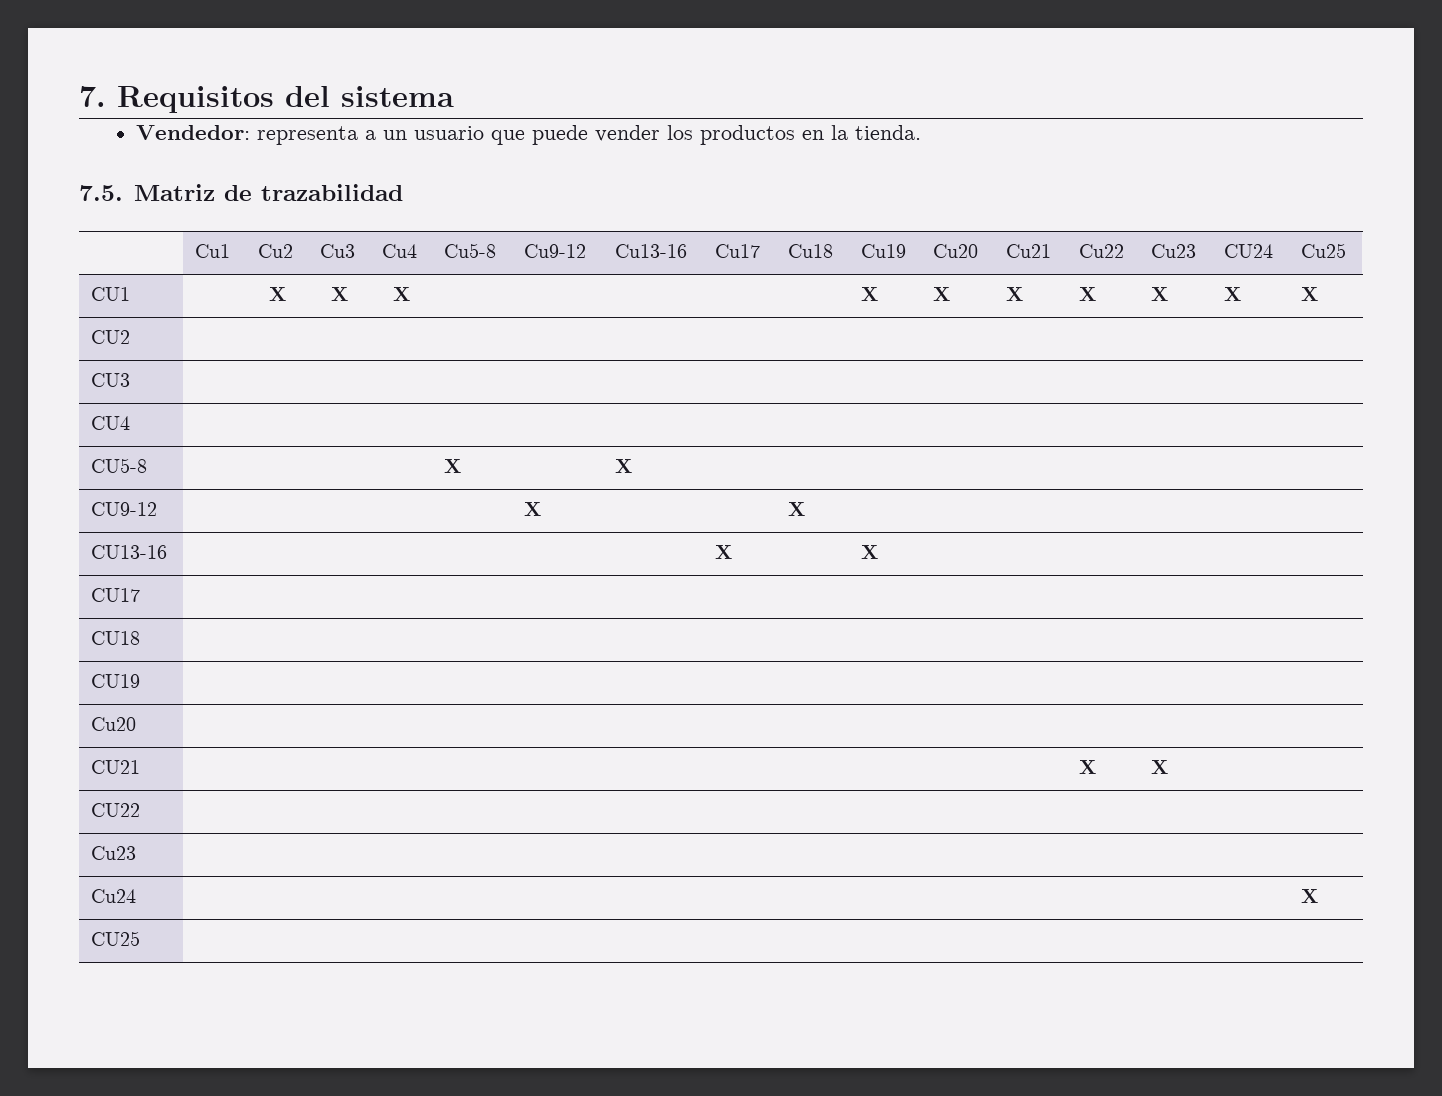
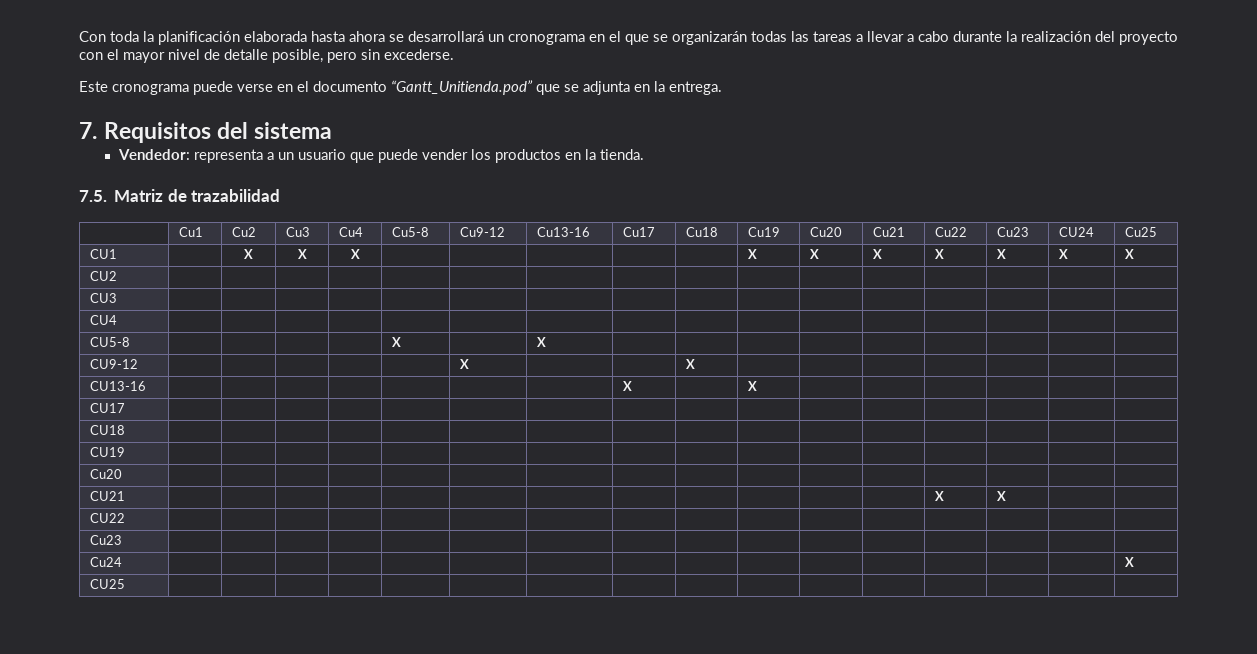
(79, 96) none -> [79,31,1178,45] [79,49,454,63] [79,80,722,95] Con toda la planificación elaborada hasta ahora se desarrollará un cronograma en el que se organizarán todas las tareas a llevar a cabo durante la realización del proyecto con el mayor nivel de detalle posible, pero sin excederse. // Este cronograma puede verse en el documento “Gantt_Unitienda.pod” que se adjunta en la entrega. //

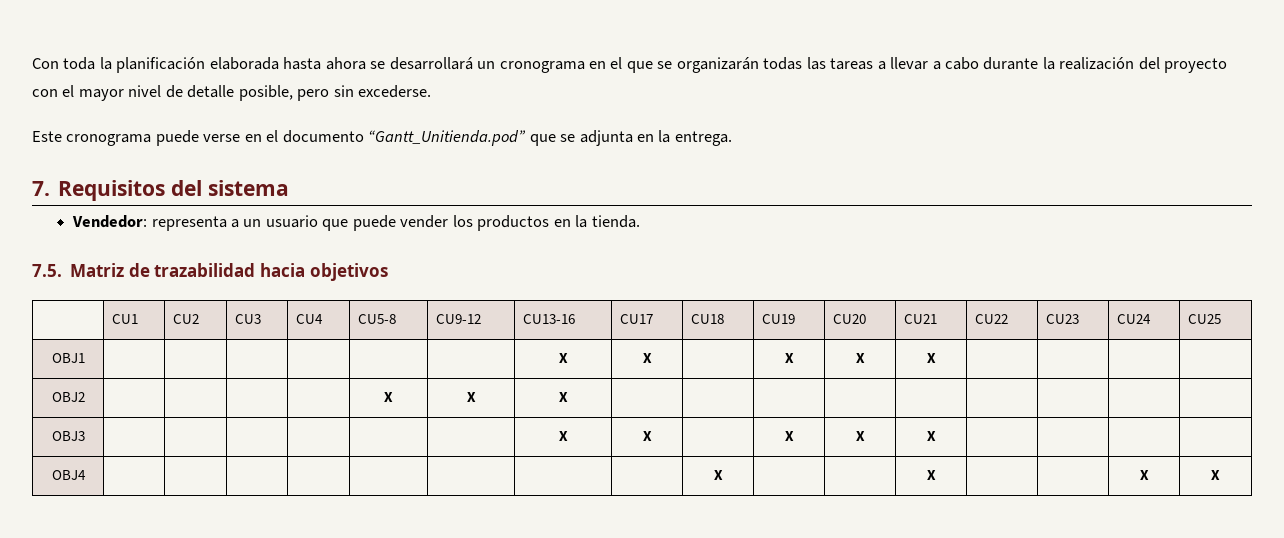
[178,227,203,237] [231,227,256,237] [285,227,310,237] [338,227,363,237] [391,227,429,237] [459,227,505,237] [536,227,590,237] [622,227,655,237] [685,227,718,237] [747,227,780,237] [809,227,842,237] [872,227,905,237] [934,227,967,237] [996,227,1029,237] [1058,227,1094,237] [1124,227,1157,237] [89,249,117,259] // | Cu1 | Cu2 | Cu3 | Cu4 | Cu5-8 | Cu9-12 | Cu13-16 | Cu17 | Cu18 | Cu19 | Cu20 | Cu21 | Cu22 | Cu23 | CU24 | Cu25 // CU1 -> [260,263,388,281] [112,314,139,324] [173,314,200,324] [235,314,262,324] [296,314,324,324] [358,314,397,324] [436,314,482,324] [523,314,576,324] [620,314,654,324] [691,314,725,324] [762,314,796,324] [833,314,867,324] [904,314,938,324] [975,314,1009,324] [1046,314,1080,324] [1117,314,1152,324] [1188,314,1222,324] [51,353,85,363] [558,353,568,363] [642,353,652,363] [784,353,794,363] [855,353,865,363] [926,353,936,363] [51,392,85,402] hacia objetivos // | CU1 | CU2 | CU3 | CU4 | CU5-8 | CU9-12 | CU13-16 | CU17 | CU18 | CU19 | CU20 | CU21 | CU22 | CU23 | CU24 | CU25 // OBJ1 | | | | | | | X | X | | X | X | X | | | | // OBJ2 | | |
[747,249,757,259] [809,249,819,259] [872,249,882,259] [934,249,944,259] [996,249,1006,259] [1058,249,1068,259] [1124,249,1134,259] [89,271,117,281] [89,293,117,303] [89,315,117,325] [89,337,130,347] [391,337,401,347] [536,337,546,347] [89,359,138,369] [459,359,469,369] [685,359,695,369] [89,381,146,391] [622,381,632,391] [747,381,757,391] [89,403,125,413] [89,425,125,435] [89,447,125,457] [89,469,122,479] [89,491,125,501] [934,491,944,501] [996,491,1006,501] [89,513,125,523] [89,535,122,545] [89,557,122,567] [1124,557,1134,567] [89,579,125,589] X | X | X | X | X | X | X // CU2 | | | | | | | | | | | | | | | | // CU3 | | | | | | | | | | | | | | | | // CU4 | | | | | | | | | | | | | | | | // CU5-8 | | | | | X | | X | | | | | | | | | // CU9-12 | | | | | | X | | | X | | | | | | | // CU13-16 | | | | | | | | X | | X | | | | | | // CU17 | | | | | | | | | | | | | | | | // CU18 | | | | | | | | | | | | | | | | // CU19 | | | | | | | | | | | | | | | | // Cu20 | | | | | | | | | | | | | | | | // CU21 | | | | | | | | | | | | | X | X | | // CU22 | | | | | | | | | | | | | | | | // Cu23 | | | | | | | | | | | | | | | | // Cu24 | | | | | | | | | | | | | | | | X // CU25 | | | | | | | | | | | | | | | | -> [51,431,85,441] [558,431,568,441] [642,431,652,441] [784,431,794,441] [855,431,865,441] [926,431,936,441] [51,470,86,480] [713,470,723,480] [926,470,936,480] [1139,470,1149,480] [1211,470,1220,480] | | | // OBJ3 | | | | | | | X | X | | X | X | X | | | | // OBJ4 | | | | | | | | | X | | | X | | | X | X

